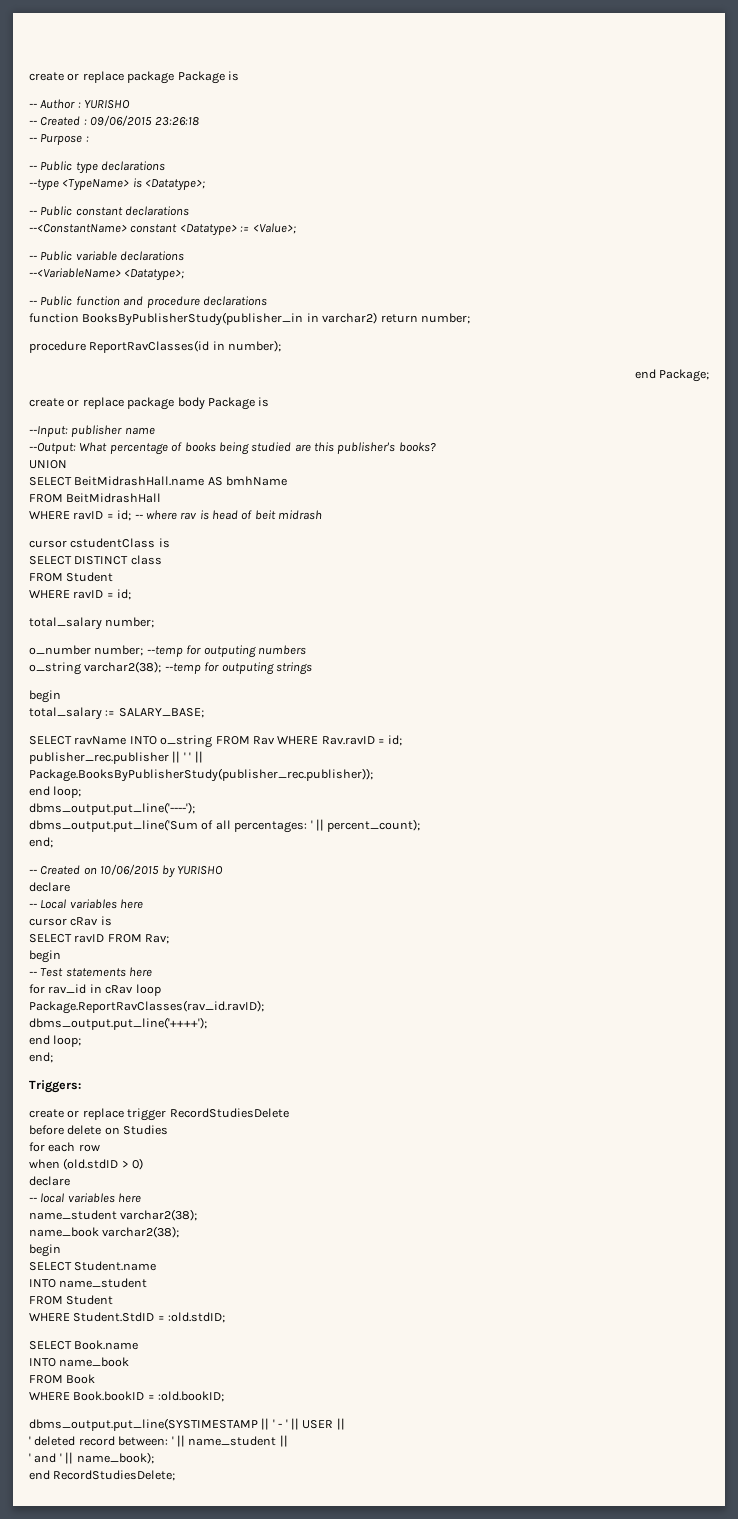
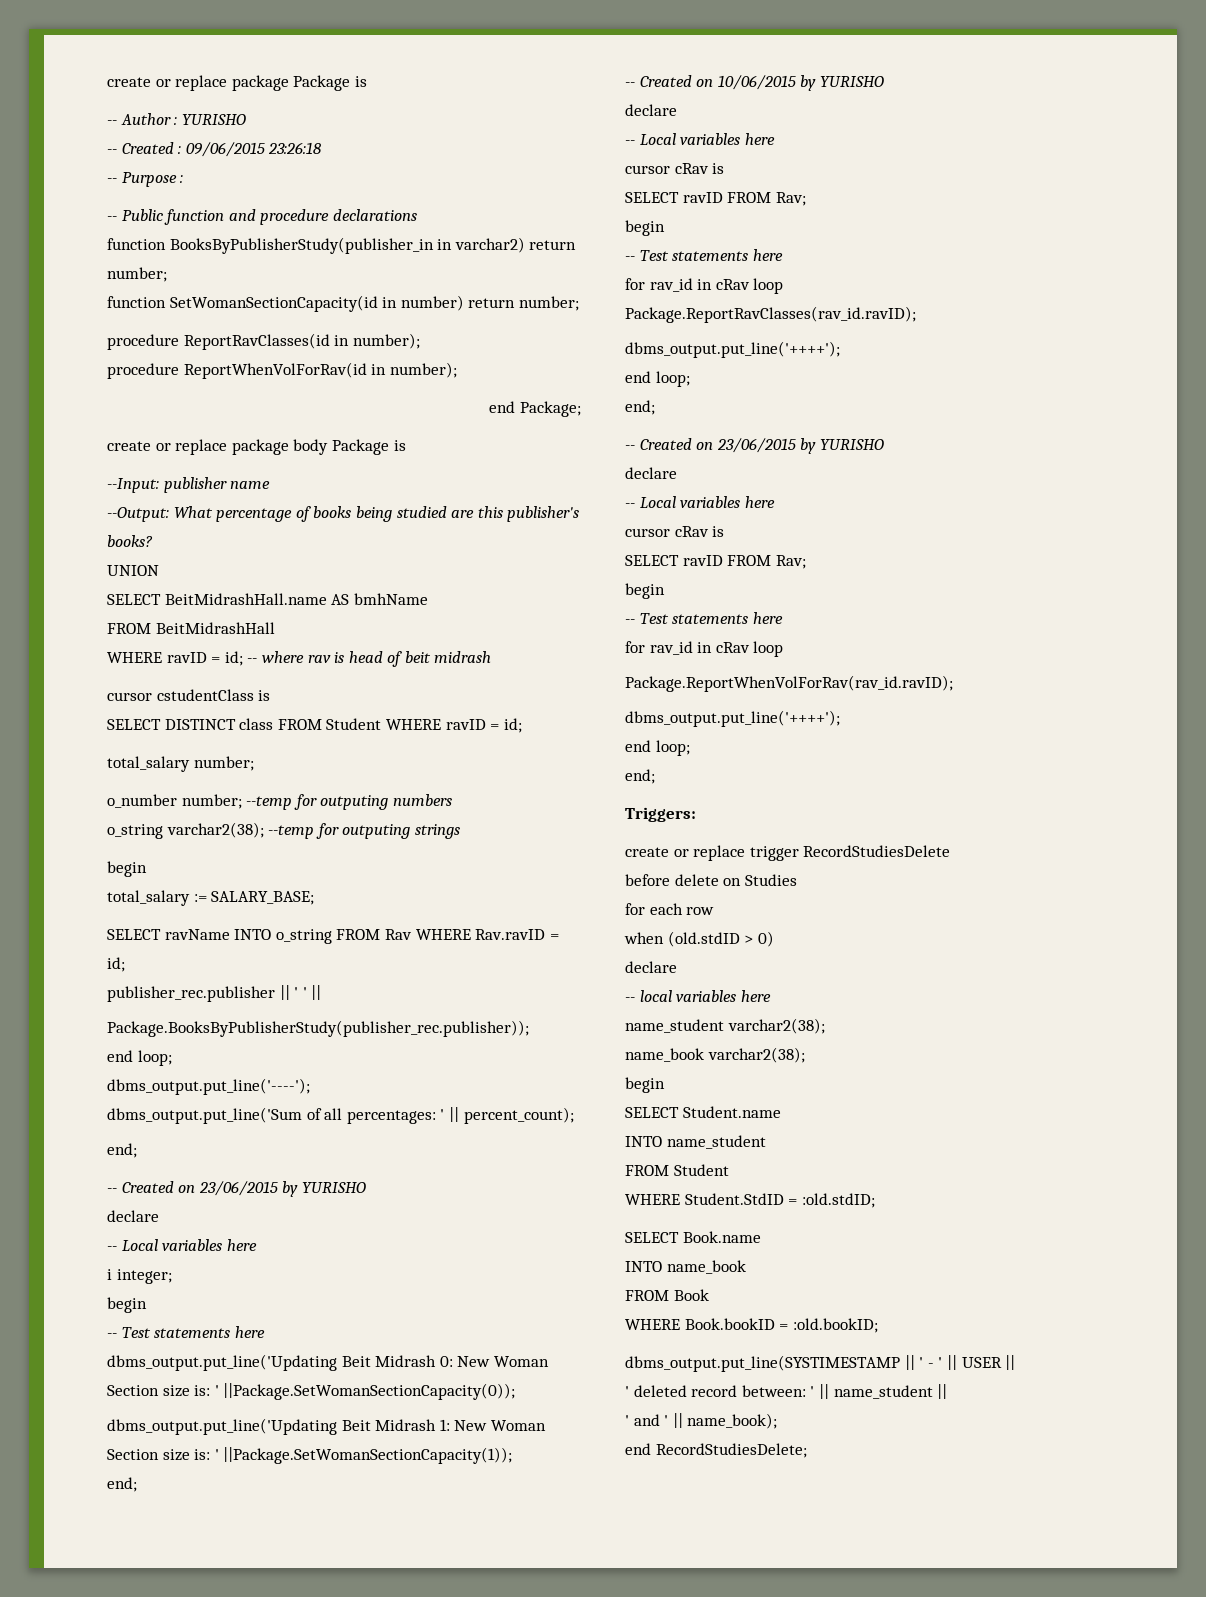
[29,161,166,174] [29,178,206,191] [29,206,190,216] [29,223,296,236] [29,251,185,261] [29,268,185,281] // -- Public type declarations // --type <TypeName> is <Datatype>; // -- Public constant declarations // --<ConstantName> constant <Datatype> := <Value>; // -- Public variable declarations // --<VariableName> <Datatype>; -> (184, 179) none
(470, 318) none -> [107,295,579,312] // function SetWomanSectionCapacity(id in number) return number;
(282, 346) none -> [107,362,457,379] // procedure ReportWhenVolForRav(id in number);
[29,572,114,582] // FROM Student // -> [277,718,382,730] FROM Student
(53, 842) none -> [107,1181,366,1197] [107,1210,159,1222] [107,1239,257,1251] [107,1269,172,1284] [107,1297,147,1313] [107,1326,265,1338] [107,1354,549,1371] [107,1383,516,1400] [107,1418,546,1435] [107,1447,513,1464] [107,1477,137,1492] // -- Created on 23/06/2015 by YURISHO // declare // -- Local variables here // i integer; // begin // -- Test statements here // dbms_output.put_line('Updating Beit Midrash 0: New Woman Section size is: ' ||Package.SetWomanSectionCapacity(0)); // dbms_output.put_line('Updating Beit Midrash 1: New Woman Section size is: ' ||Package.SetWomanSectionCapacity(1)); // end;
(53, 1057) none -> [625,438,884,454] [625,467,677,479] [625,496,775,508] [625,526,725,537] [625,555,806,569] [625,583,665,599] [625,612,783,624] [625,641,784,657] [625,675,953,692] [625,710,840,727] [625,740,690,756] [625,769,655,784] // -- Created on 23/06/2015 by YURISHO // declare // -- Local variables here // cursor cRav is // SELECT ravID FROM Rav; // begin // -- Test statements here // for rav_id in cRav loop // Package.ReportWhenVolForRav(rav_id.ravID); // dbms_output.put_line('++++'); // end loop; // end;

